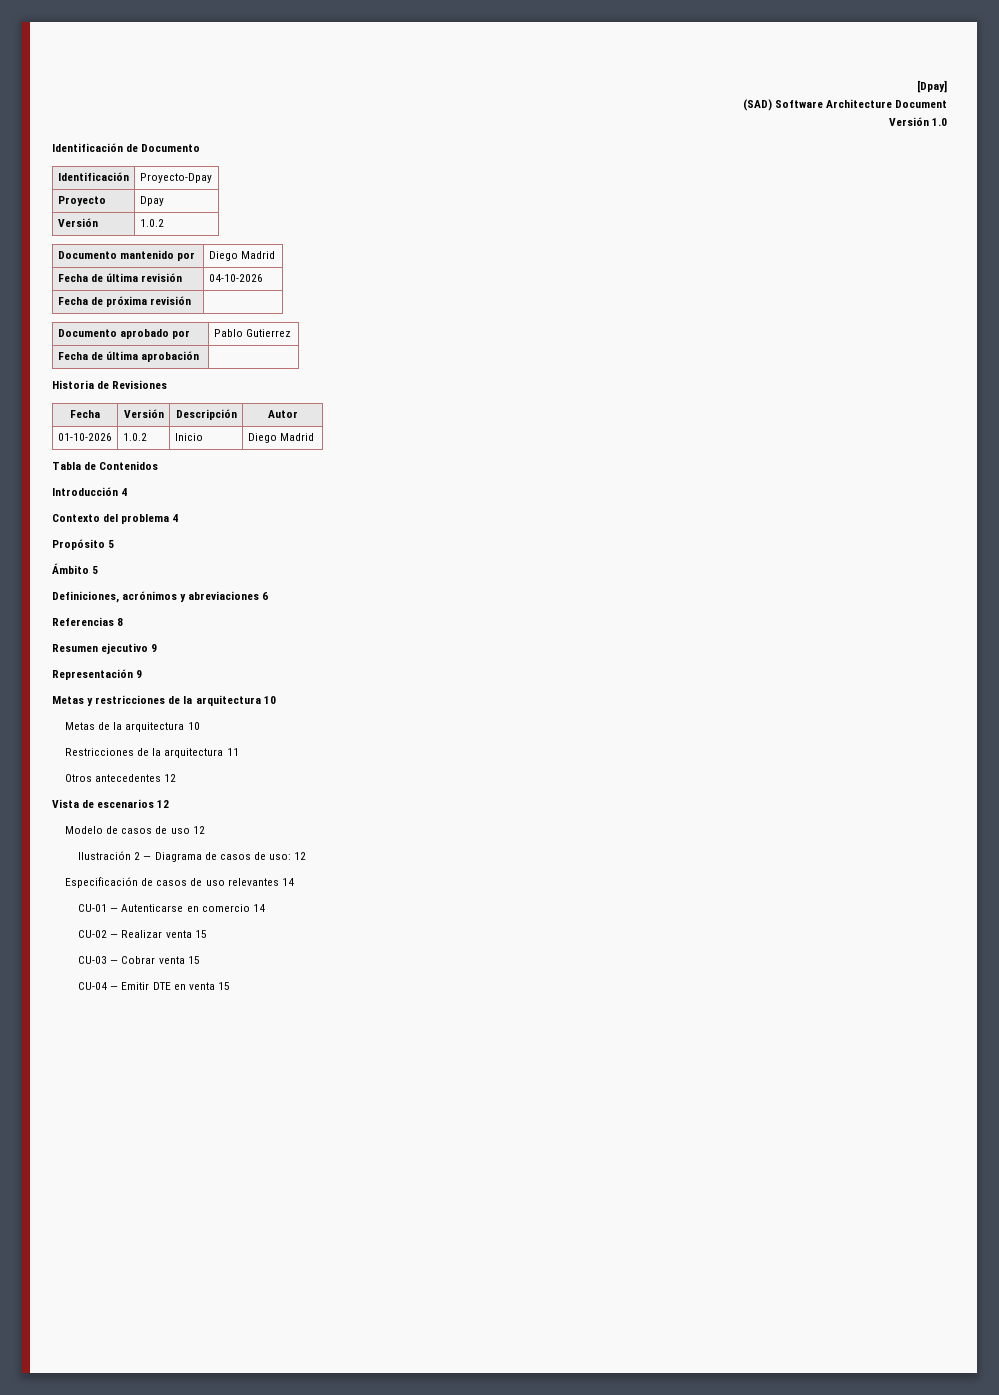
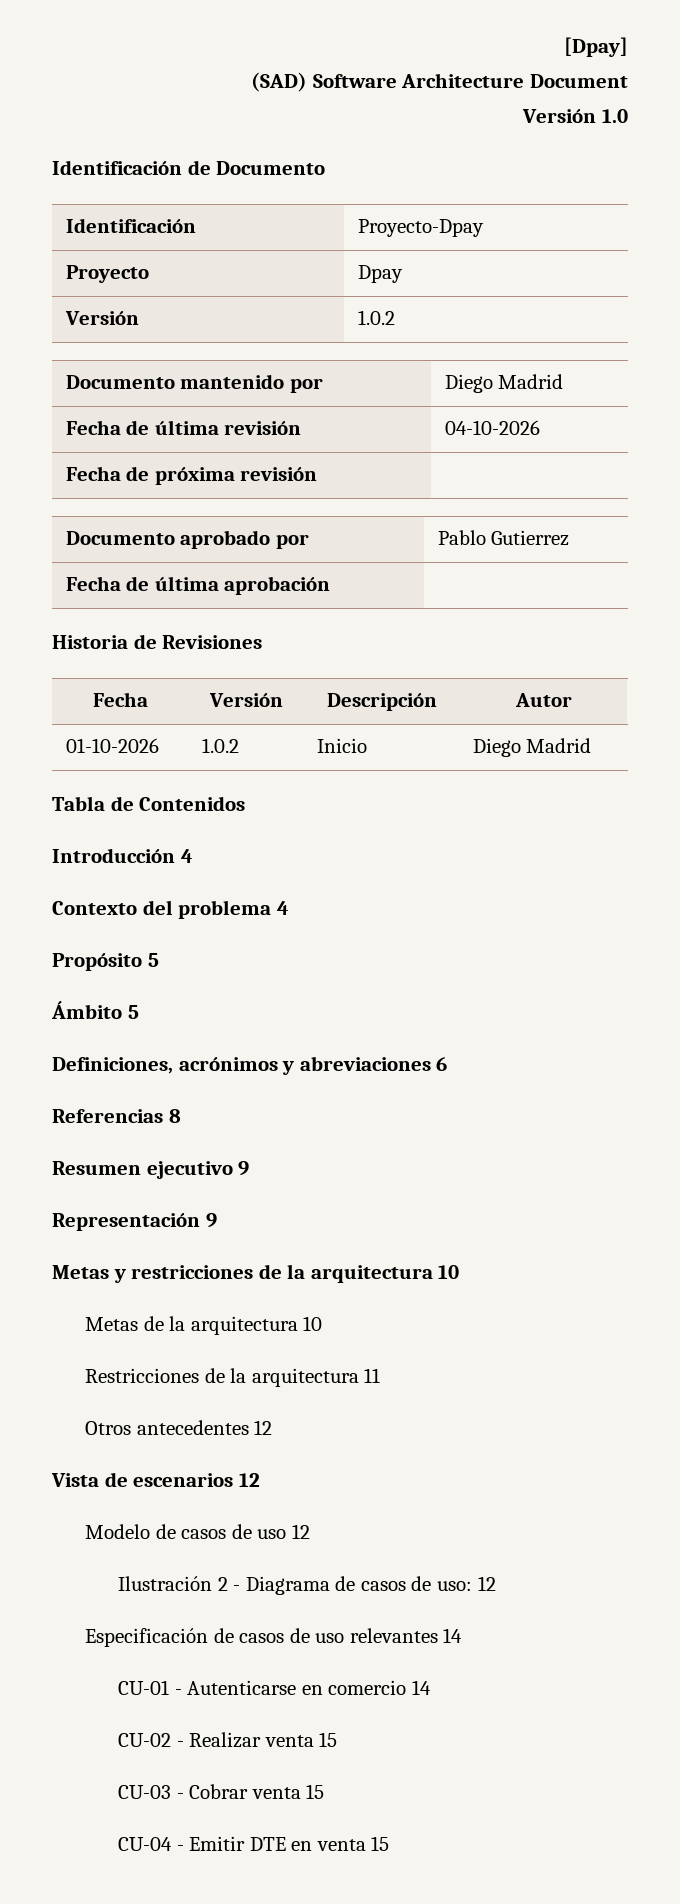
[143,856,152,860] — -> [233,1585,241,1591] -
[110,908,119,912] — -> [174,1689,182,1695] -
[110,934,119,938] — -> [176,1741,184,1747] -
[110,960,119,964] — -> [176,1793,184,1799] -
[110,986,119,990] — -> [176,1845,184,1851] -

